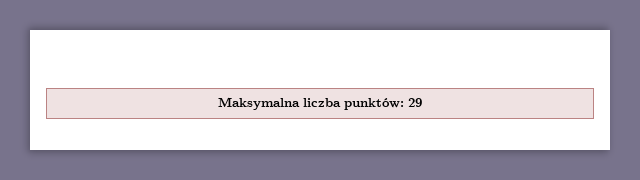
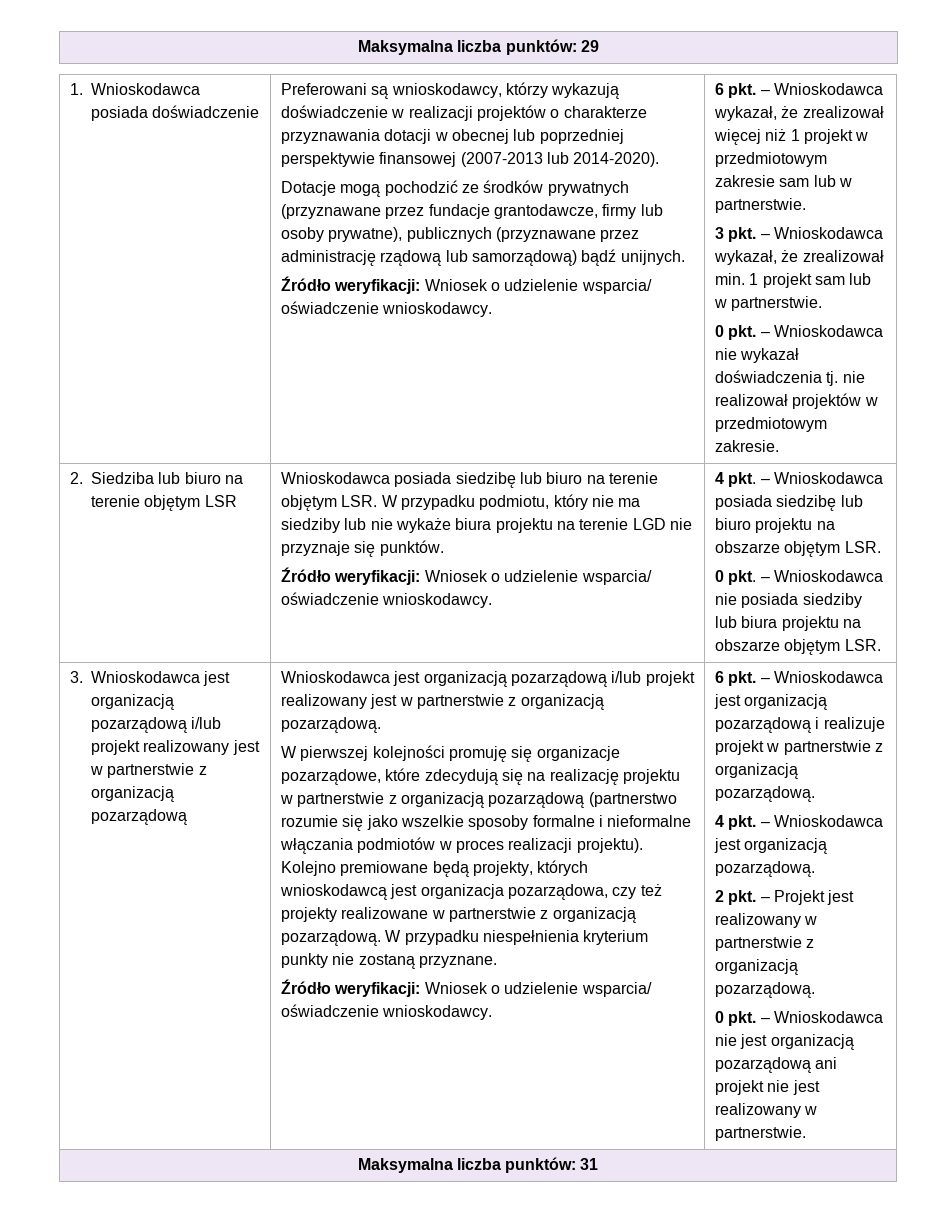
(422, 102) none -> [70,83,201,95] [91,105,260,121] [281,82,620,99] [281,105,647,121] [281,129,624,144] [281,152,660,167] [281,180,629,197] [281,204,663,219] [281,227,640,242] [281,249,685,266] [281,276,652,294] [281,301,493,317] [715,83,884,98] [714,106,884,121] [714,129,869,145] [715,152,828,167] [715,175,853,187] [715,198,807,213] [715,227,884,242] [714,250,884,265] [715,273,872,288] [714,296,823,311] [715,325,884,340] [715,348,800,363] [715,370,865,386] [715,393,878,409] [715,417,828,432] [715,440,780,452] [70,472,244,484] [91,495,237,511] [281,472,659,488] [281,494,641,511] [281,518,692,533] [281,540,444,557] [281,567,652,585] [281,592,493,608] [715,472,884,487] [715,495,863,511] [715,518,835,533] [715,541,881,557] [715,570,884,585] [715,593,862,608] [715,616,862,631] [715,639,881,655] [70,671,231,686] [91,694,175,710] [91,717,222,733] [91,740,260,755] [90,763,207,778] [91,786,175,802] [91,809,188,825] [281,671,695,687] [281,694,604,710] [281,717,382,733] [281,745,620,762] [281,768,681,785] [280,792,677,808] [281,815,692,831] [280,837,643,854] [281,860,589,877] [280,884,662,900] [281,907,636,923] [281,930,649,946] [281,953,498,969] [281,979,652,997] [281,1004,493,1020] [715,671,884,686] [714,694,828,710] [715,717,885,733] [715,740,884,755] [715,763,799,779] [715,786,816,802] [715,815,884,830] [714,838,828,854] [715,861,816,877] [715,890,855,905] [715,913,818,928] [715,936,815,951] [715,959,799,975] [715,982,816,998] [715,1011,884,1026] [715,1034,854,1050] [715,1057,838,1073] [715,1080,820,1095] [715,1103,818,1118] [715,1126,807,1141] [357,1157,599,1173] // 1. Wnioskodawca posiada doświadczenie | Preferowani są wnioskodawcy, którzy wykazują doświadczenie w realizacji projektów o charakterze przyznawania dotacji w obecnej lub poprzedniej perspektywie finansowej (2007-2013 lub 2014-2020). // Dotacje mogą pochodzić ze środków prywatnych (przyznawane przez fundacje grantodawcze, firmy lub osoby prywatne), publicznych (przyznawane przez administrację rządową lub samorządową) bądź unijnych. // Źródło weryfikacji: Wniosek o udzielenie wsparcia/ oświadczenie wnioskodawcy. | 6 pkt. – Wnioskodawca wykazał, że zrealizował więcej niż 1 projekt w przedmiotowym zakresie sam lub w partnerstwie. // 3 pkt. – Wnioskodawca wykazał, że zrealizował min. 1 projekt sam lub w partnerstwie. // 0 pkt. – Wnioskodawca nie wykazał doświadczenia tj. nie realizował projektów w przedmiotowym zakresie. // 2. Siedziba lub biuro na terenie objętym LSR | Wnioskodawca posiada siedzibę lub biuro na terenie objętym LSR. W przypadku podmiotu, który nie ma siedziby lub nie wykaże biura projektu na terenie LGD nie przyznaje się punktów. // Źródło weryfikacji: Wniosek o udzielenie wsparcia/ oświadczenie wnioskodawcy. | 4 pkt. – Wnioskodawca posiada siedzibę lub biuro projektu na obszarze objętym LSR. // 0 pkt. – Wnioskodawca nie posiada siedziby lub biura projektu na obszarze objętym LSR. // 3. Wnioskodawca jest organizacją pozarządową i/lub projekt realizowany jest w partnerstwie z organizacją pozarządową | Wnioskodawca jest organizacją pozarządową i/lub projekt realizowany jest w partnerstwie z organizacją pozarządową. // W pierwszej kolejności promuję się organizacje pozarządowe, które zdecydują się na realizację projektu w partnerstwie z organizacją pozarządową (partnerstwo rozumie się jako wszelkie sposoby formalne i nieformalne włączania podmiotów w proces realizacji projektu). Kolejno premiowane będą projekty, których wnioskodawcą jest organizacja pozarządowa, czy też projekty realizowane w partnerstwie z organizacją pozarządową. W przypadku niespełnienia kryterium punkty nie zostaną przyznane. // Źródło weryfikacji: Wniosek o udzielenie wsparcia/ oświadczenie wnioskodawcy. | 6 pkt. – Wnioskodawca jest organizacją pozarządową i realizuje projekt w partnerstwie z organizacją pozarządową. // 4 pkt. – Wnioskodawca jest organizacją pozarządową. // 2 pkt. – Projekt jest realizowany w partnerstwie z organizacją pozarządową. // 0 pkt. – Wnioskodawca nie jest organizacją pozarządową ani projekt nie jest realizowany w partnerstwie. // Maksymalna liczba punktów: 31

